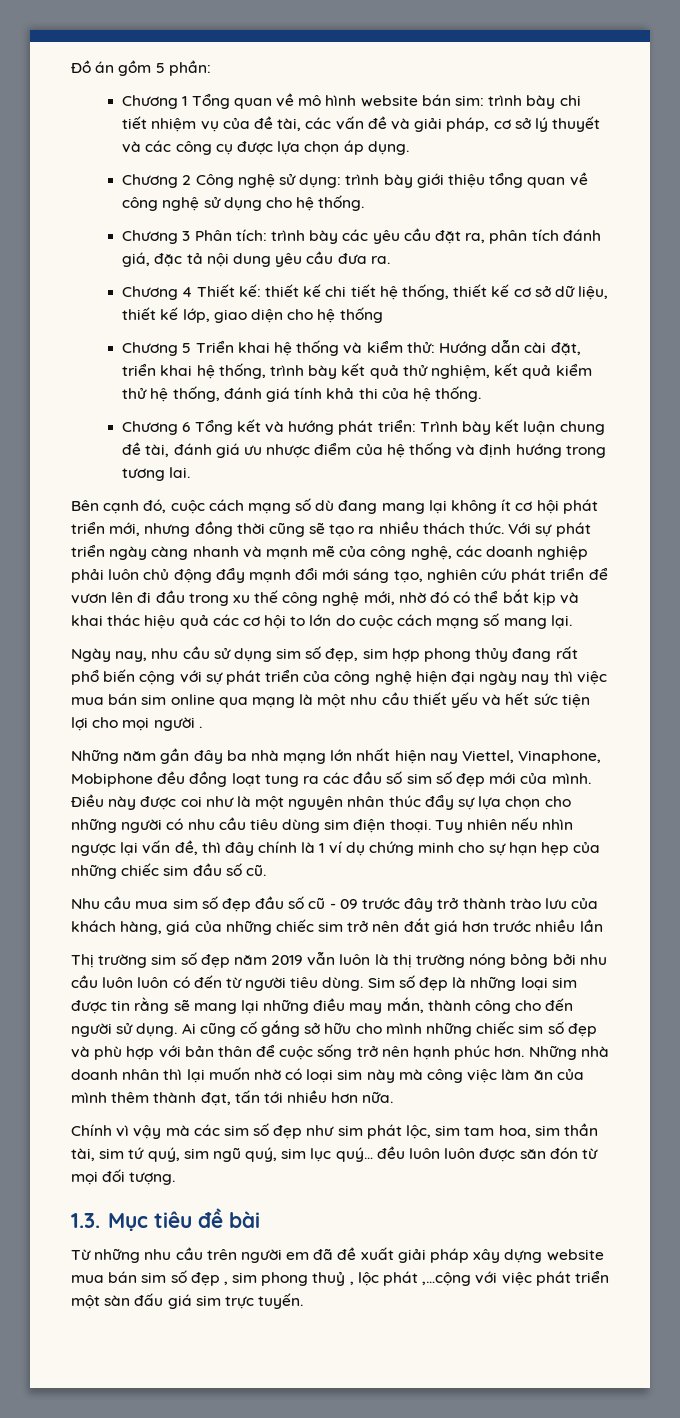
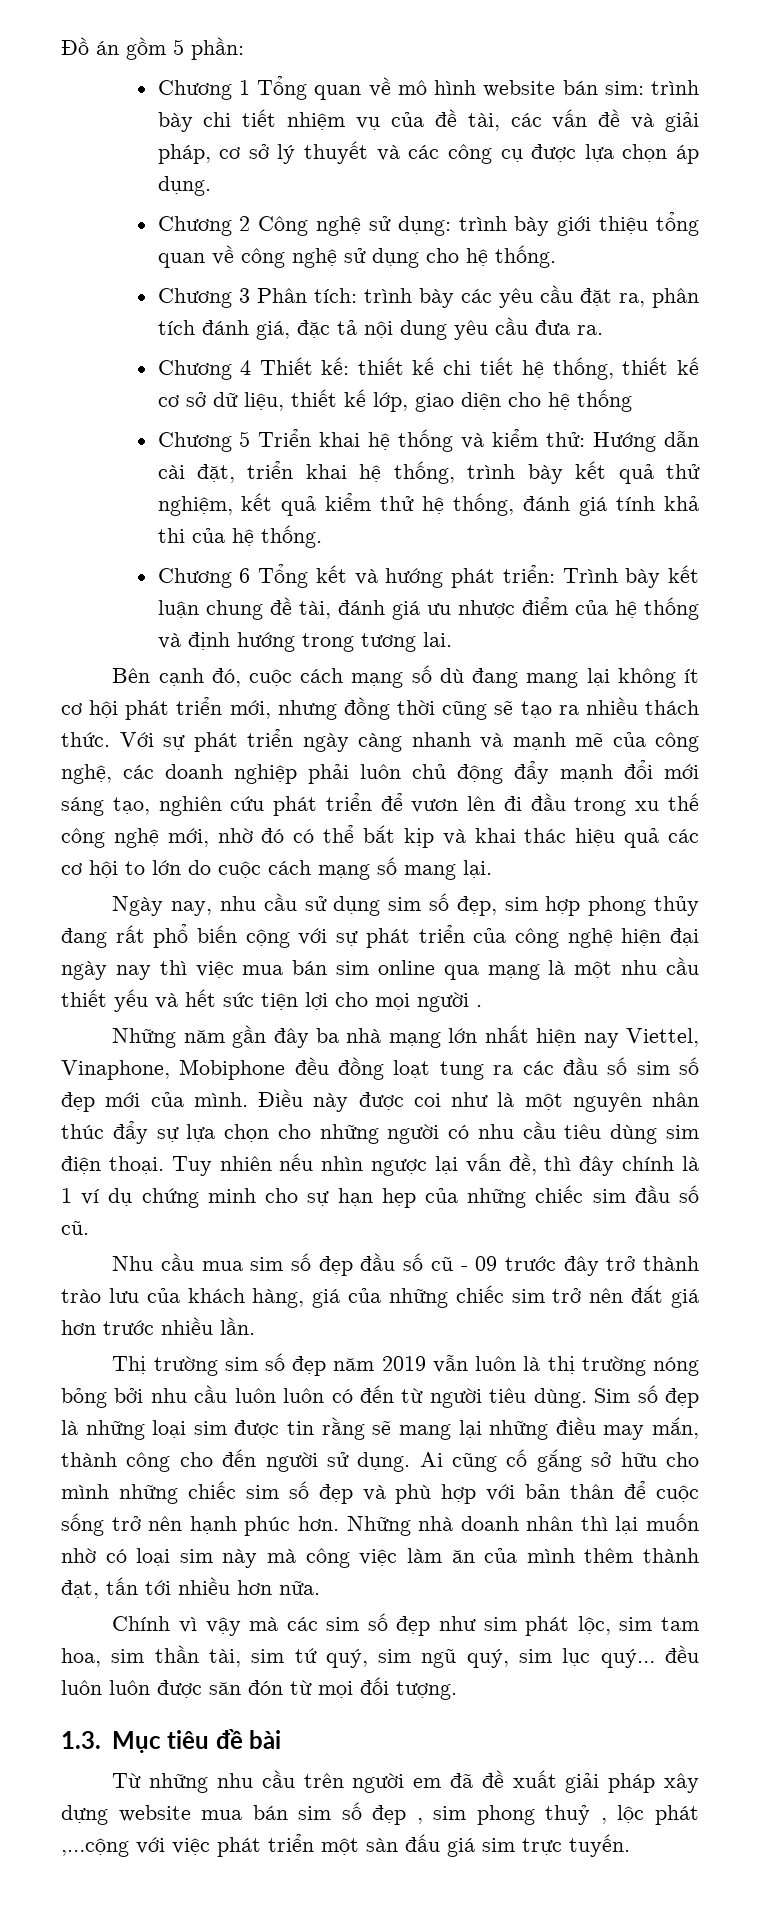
[579,919,603,932] lần -> [220,1317,255,1335] lần.

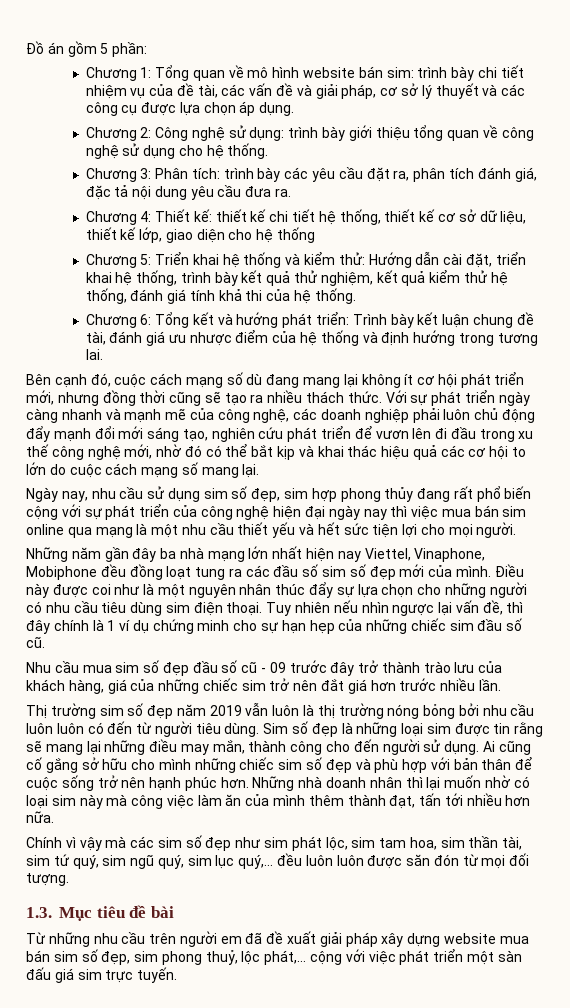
[238,80,250,95] 1 -> [140,67,152,78] 1:
[239,216,251,231] 2 -> [140,127,152,138] 2:
[238,288,250,303] 3 -> [140,168,152,179] 3:
[240,360,252,375] 4 -> [140,211,152,222] 4:
[239,431,251,447] 5 -> [140,254,152,265] 5:
[239,568,251,583] 6 -> [140,314,152,325] 6:
[417,992,482,1012] người . -> [476,522,517,538] người.
[600,1649,655,1668] quý… -> [238,855,274,869] quý,…
[372,1805,700,1825] [61,1838,129,1857] đẹp , sim phong thuỷ , lộc phát ,…cộng -> [101,950,343,965] đẹp, sim phong thuỷ, lộc phát,… cộng

